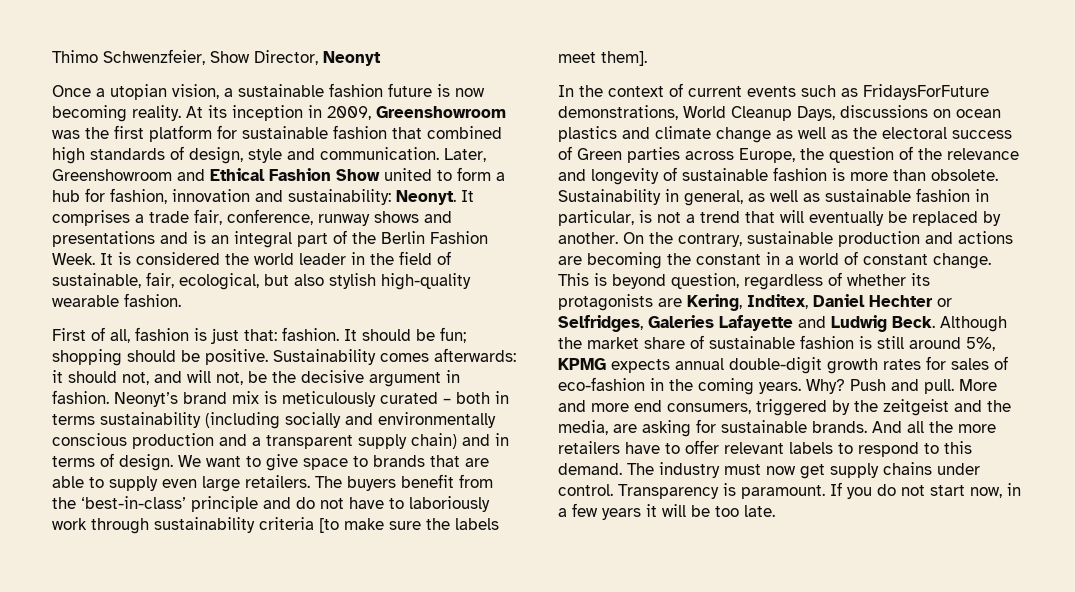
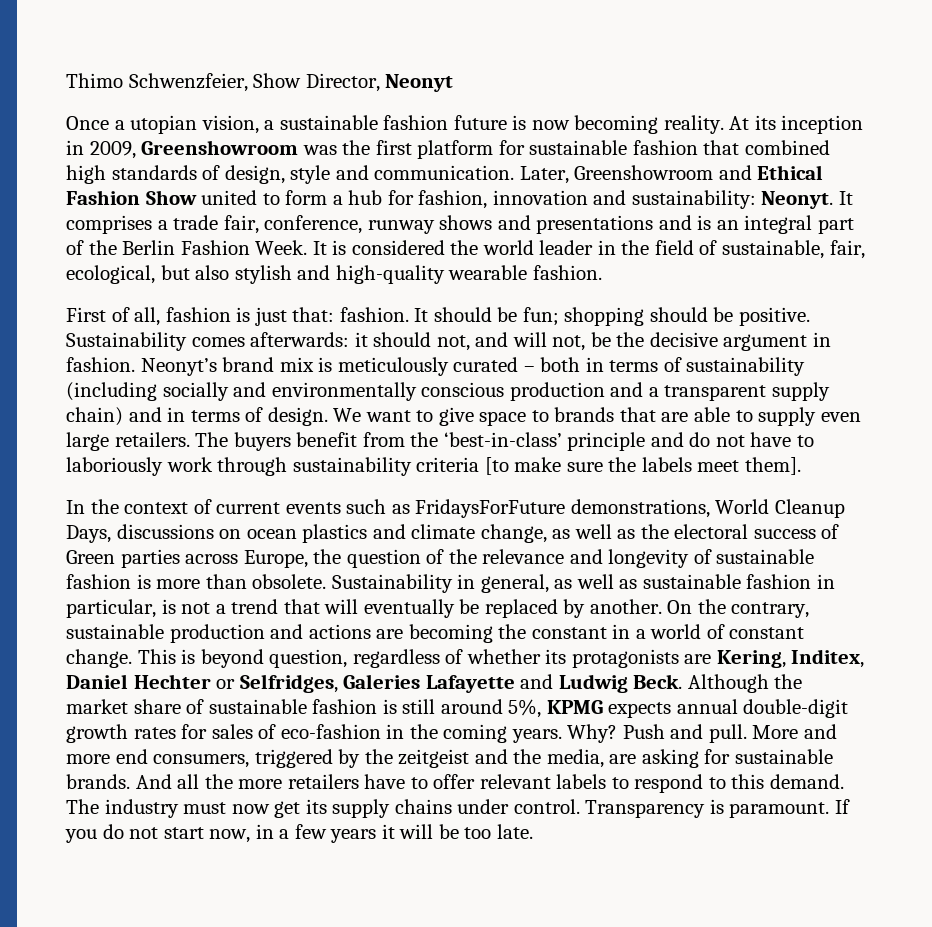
(376, 281) none -> [297,265,331,280] and
(95, 419) none -> [663,357,682,372] of
[716,127,771,143] change -> [480,524,547,543] change,
(825, 471) none -> [305,799,327,814] its

